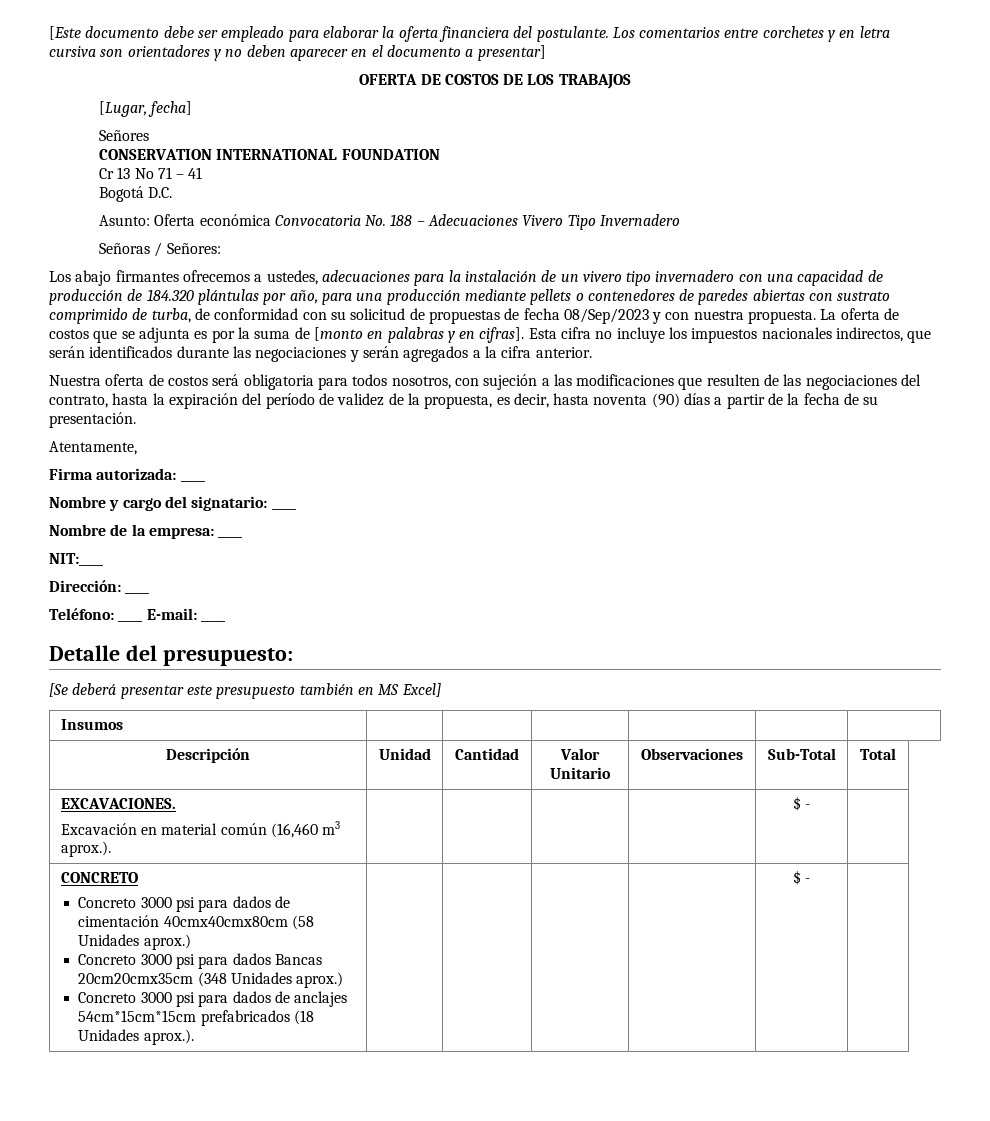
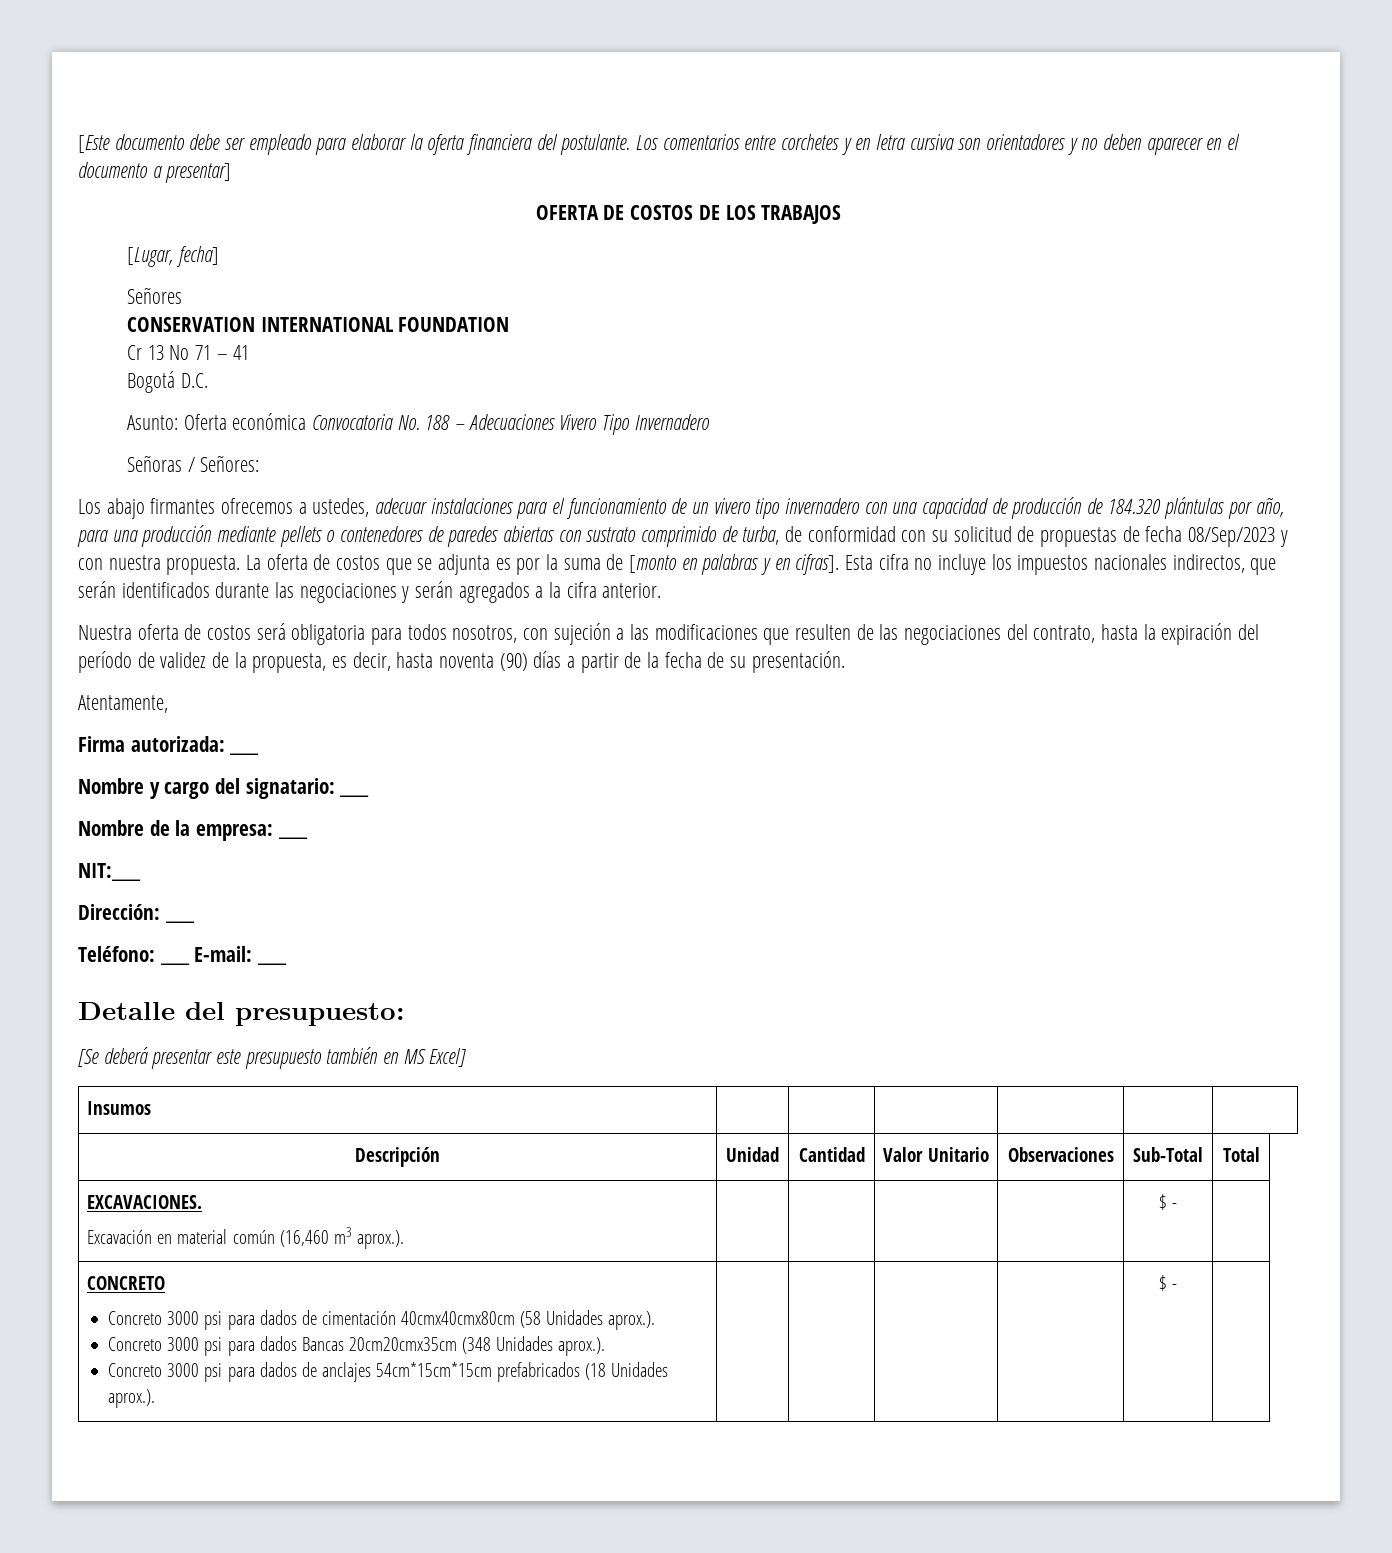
[321,270,537,286] adecuaciones para la instalación -> [375,498,667,519] adecuar instalaciones para el funcionamiento
[143,934,191,950] aprox.) -> [608,1311,656,1330] aprox.).
[296,972,344,988] aprox.) -> [558,1337,606,1356] aprox.).

